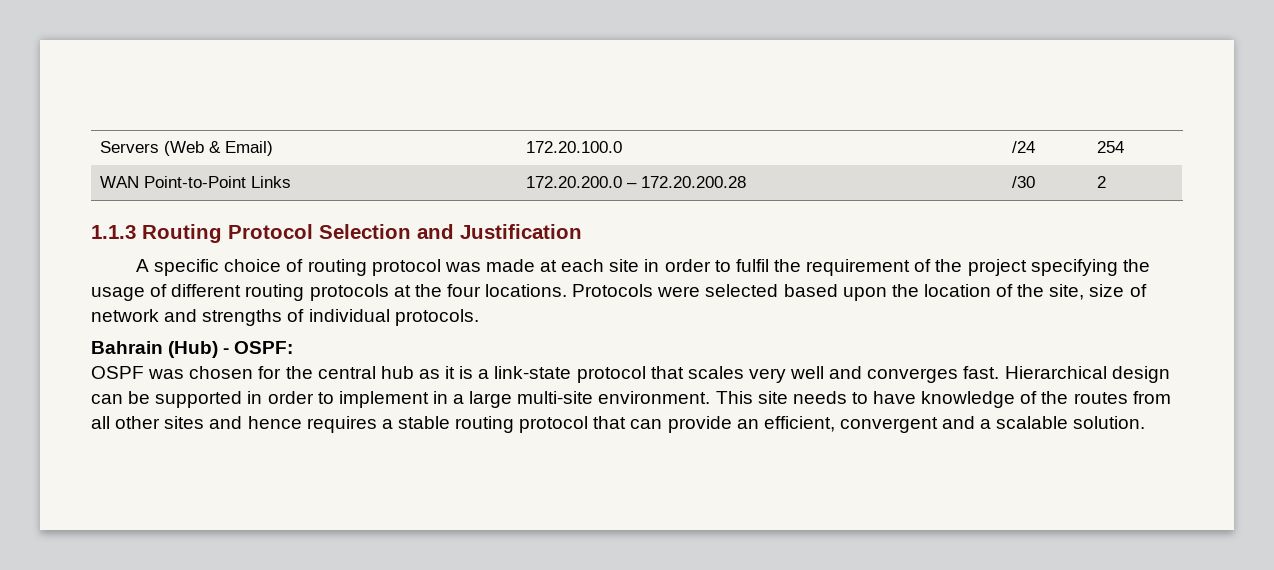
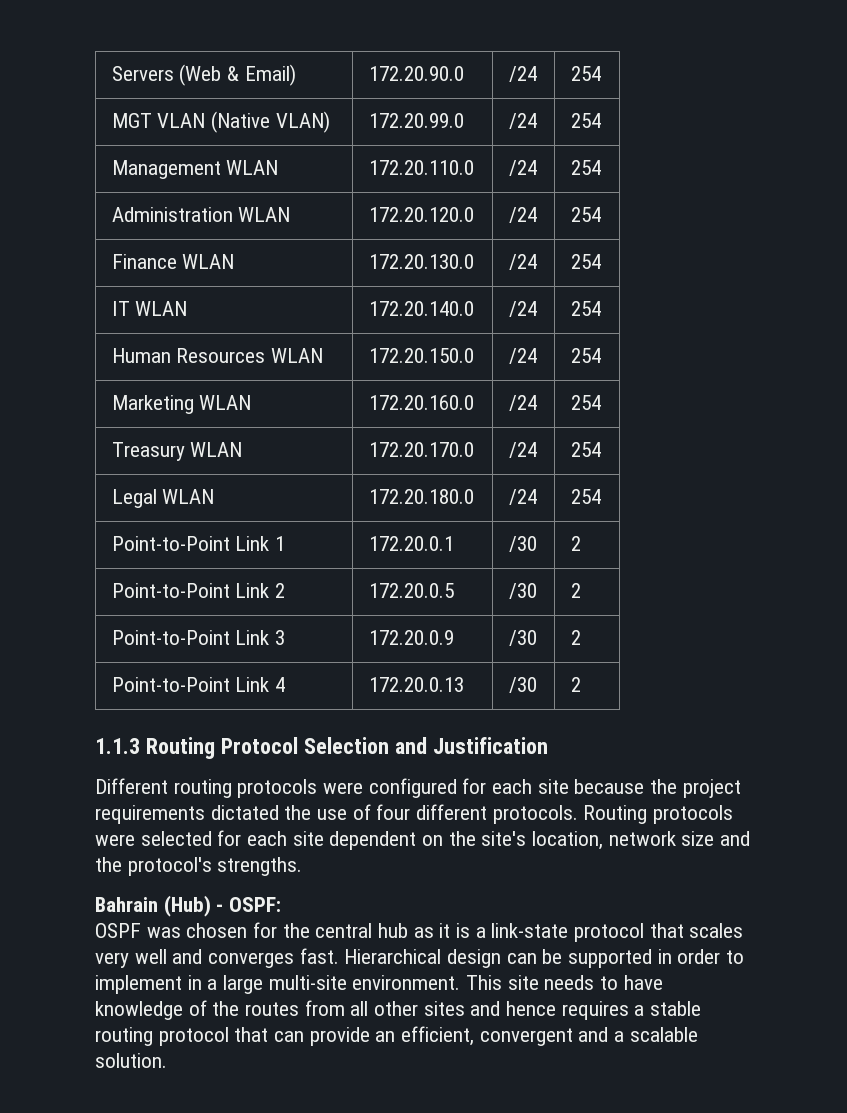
[526,141,623,153] [1012,141,1036,153] [1097,141,1125,153] [100,176,292,188] [526,176,747,188] 172.20.100.0 | /24 | 254 // WAN Point-to-Point Links | 172.20.200.0 – 172.20.200.28 -> [368,66,464,81] [508,66,537,82] [570,66,601,81] [111,111,330,133] [368,113,464,128] [508,113,537,129] [570,113,601,128] [111,160,279,179] [368,160,474,175] [508,160,537,176] [570,160,601,175] [111,207,291,222] [368,207,474,222] [508,207,537,223] [570,207,601,222] [111,254,235,269] [368,254,474,269] [508,254,537,270] [570,254,601,269] [111,301,188,316] [368,301,474,316] [508,301,537,317] [570,301,601,316] [111,348,324,363] [368,348,474,363] [508,348,537,364] [570,348,601,363] [111,395,252,414] [368,395,474,410] [508,395,537,411] [570,395,601,410] [111,442,243,461] [368,442,474,457] [508,442,537,458] [570,442,601,457] [111,489,215,508] [368,489,474,504] [508,489,537,505] [570,489,601,504] [111,536,286,551] [368,536,454,551] [508,536,537,552] [570,536,581,551] [111,583,286,598] [368,583,454,598] [508,583,537,599] [570,583,581,598] [111,630,286,645] [368,630,454,645] [508,630,537,646] [570,630,581,645] [111,677,286,692] [368,677,464,692] 172.20.90.0 | /24 | 254 // MGT VLAN (Native VLAN) | 172.20.99.0 | /24 | 254 // Management WLAN | 172.20.110.0 | /24 | 254 // Administration WLAN | 172.20.120.0 | /24 | 254 // Finance WLAN | 172.20.130.0 | /24 | 254 // IT WLAN | 172.20.140.0 | /24 | 254 // Human Resources WLAN | 172.20.150.0 | /24 | 254 // Marketing WLAN | 172.20.160.0 | /24 | 254 // Treasury WLAN | 172.20.170.0 | /24 | 254 // Legal WLAN | 172.20.180.0 | /24 | 254 // Point-to-Point Link 1 | 172.20.0.1 | /30 | 2 // Point-to-Point Link 2 | 172.20.0.5 | /30 | 2 // Point-to-Point Link 3 | 172.20.0.9 | /30 | 2 // Point-to-Point Link 4 | 172.20.0.13
[136,259,1150,276] [91,284,1147,301] [91,309,479,326] A specific choice of routing protocol was made at each site in order to fulfil the requirement of the project specifying the usage of different routing protocols at the four locations. Protocols were selected based upon the location of the site, size of network and strengths of individual protocols. -> [95,778,741,798] [95,804,734,824] [95,830,751,850] [95,857,303,876] Different routing protocols were configured for each site because the project requirements dictated the use of four different protocols. Routing protocols were selected for each site dependent on the site's location, network size and the protocol's strengths.

